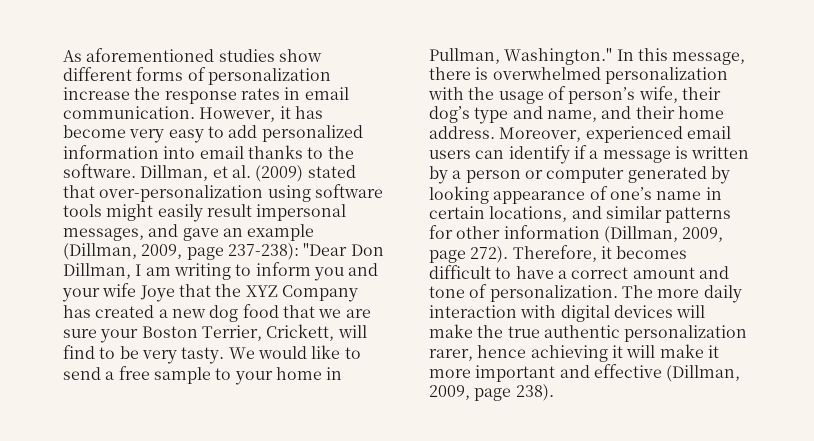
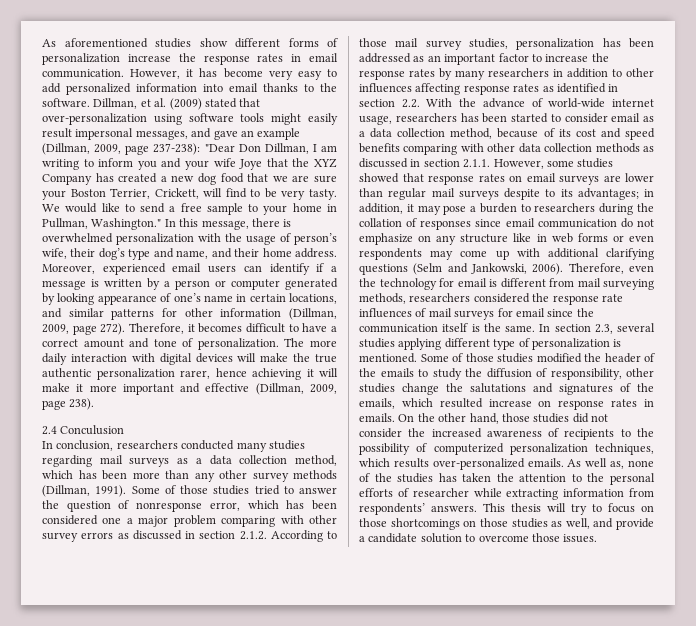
(554, 392) none -> [42,425,125,435] [42,440,305,452] [42,455,337,467] [42,470,337,482] [42,485,337,497] [42,500,338,512] [42,515,337,527] [42,530,337,542] [359,38,654,50] [359,53,609,65] [359,68,654,80] [359,83,619,95] [359,98,654,108] [359,113,654,125] [359,128,655,140] [359,143,654,155] [359,158,614,169] [359,173,654,185] [359,188,654,200] [359,203,654,215] [359,218,654,230] [359,233,654,245] [359,248,654,260] [359,263,654,275] [359,278,654,290] [359,293,623,305] [359,308,594,320] [359,323,655,334] [359,338,622,350] [359,353,655,363] [359,368,654,380] [359,383,654,395] [359,398,654,410] [359,413,608,424] [359,428,654,440] [359,443,654,455] [359,458,654,470] [359,473,655,485] [359,488,654,500] [359,503,654,515] [359,518,654,530] [359,533,598,543] // 2.4 Conculusion // In conclusion, researchers conducted many studies regarding mail surveys as a data collection method, which has been more than any other survey methods (Dillman, 1991). Some of those studies tried to answer the question of nonresponse error, which has been considered one a major problem comparing with other survey errors as discussed in section 2.1.2. According to those mail survey studies, personalization has been addressed as an important factor to increase the response rates by many researchers in addition to other influences affecting response rates as identified in section 2.2. With the advance of world-wide internet usage, researchers has been started to consider email as a data collection method, because of its cost and speed benefits comparing with other data collection methods as discussed in section 2.1.1. However, some studies showed that response rates on email surveys are lower than regular mail surveys despite to its advantages; in addition, it may pose a burden to researchers during the collation of responses since email communication do not emphasize on any structure like in web forms or even respondents may come up with additional clarifying questions (Selm and Jankowski, 2006). Therefore, even the technology for email is different from mail surveying methods, researchers considered the response rate influences of mail surveys for email since the communication itself is the same. In section 2.3, several studies applying different type of personalization is mentioned. Some of those studies modified the header of the emails to study the diffusion of responsibility, other studies change the salutations and signatures of the emails, which resulted increase on response rates in emails. On the other hand, those studies did not consider the increased awareness of recipients to the possibility of computerized personalization techniques, which results over-personalized emails. As well as, none of the studies has taken the attention to the personal efforts of researcher while extracting information from respondents’ answers. This thesis will try to focus on those shortcomings on those studies as well, and provide a candidate solution to overcome those issues.

